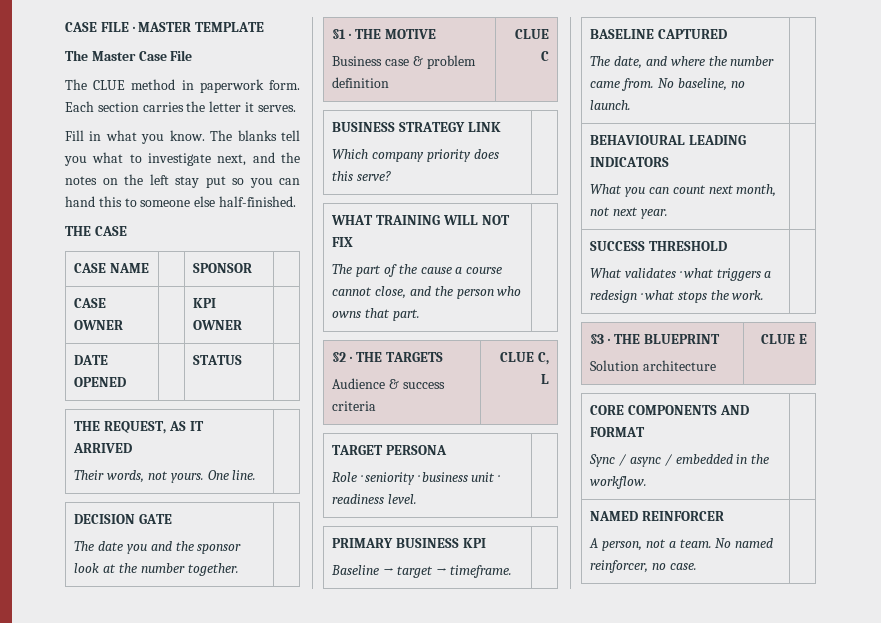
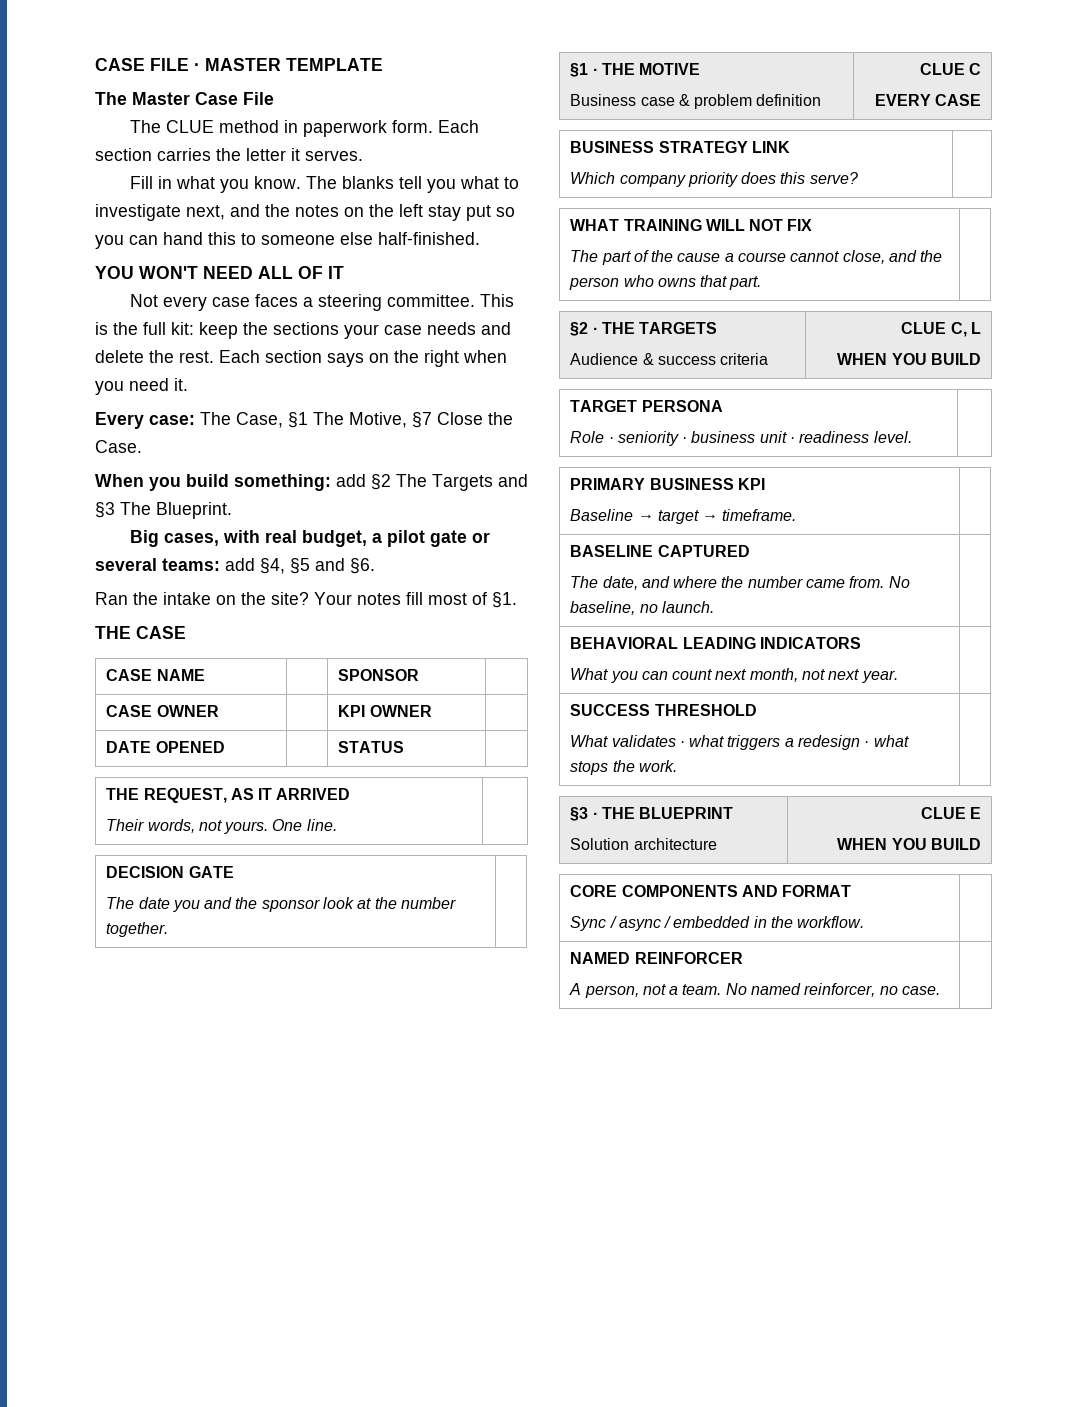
(296, 201) none -> [95,266,344,279] [130,294,515,311] [95,322,511,339] [95,350,507,367] [95,378,188,395] [95,412,513,429] [95,440,142,453] [95,474,528,491] [95,502,232,519] [130,530,491,547] [95,558,375,574] [95,592,517,608] // YOU WON'T NEED ALL OF IT // Not every case faces a steering committee. This is the full kit: keep the sections your case needs and delete the rest. Each section says on the right when you need it. // Every case: The Case, §1 The Motive, §7 Close the Case. // When you build something: add §2 The Targets and §3 The Blueprint. // Big cases, with real budget, a pilot gate or several teams: add §4, §5 and §6. // Ran the intake on the site? Your notes fill most of §1.
(549, 56) none -> [874,94,981,106] // EVERY CASE
(549, 379) none -> [837,353,981,365] // WHEN YOU BUILD
[590,135,686,145] BEHAVIOURAL -> [570,637,679,649] BEHAVIORAL
(807, 339) none -> [837,838,981,850] // WHEN YOU BUILD

